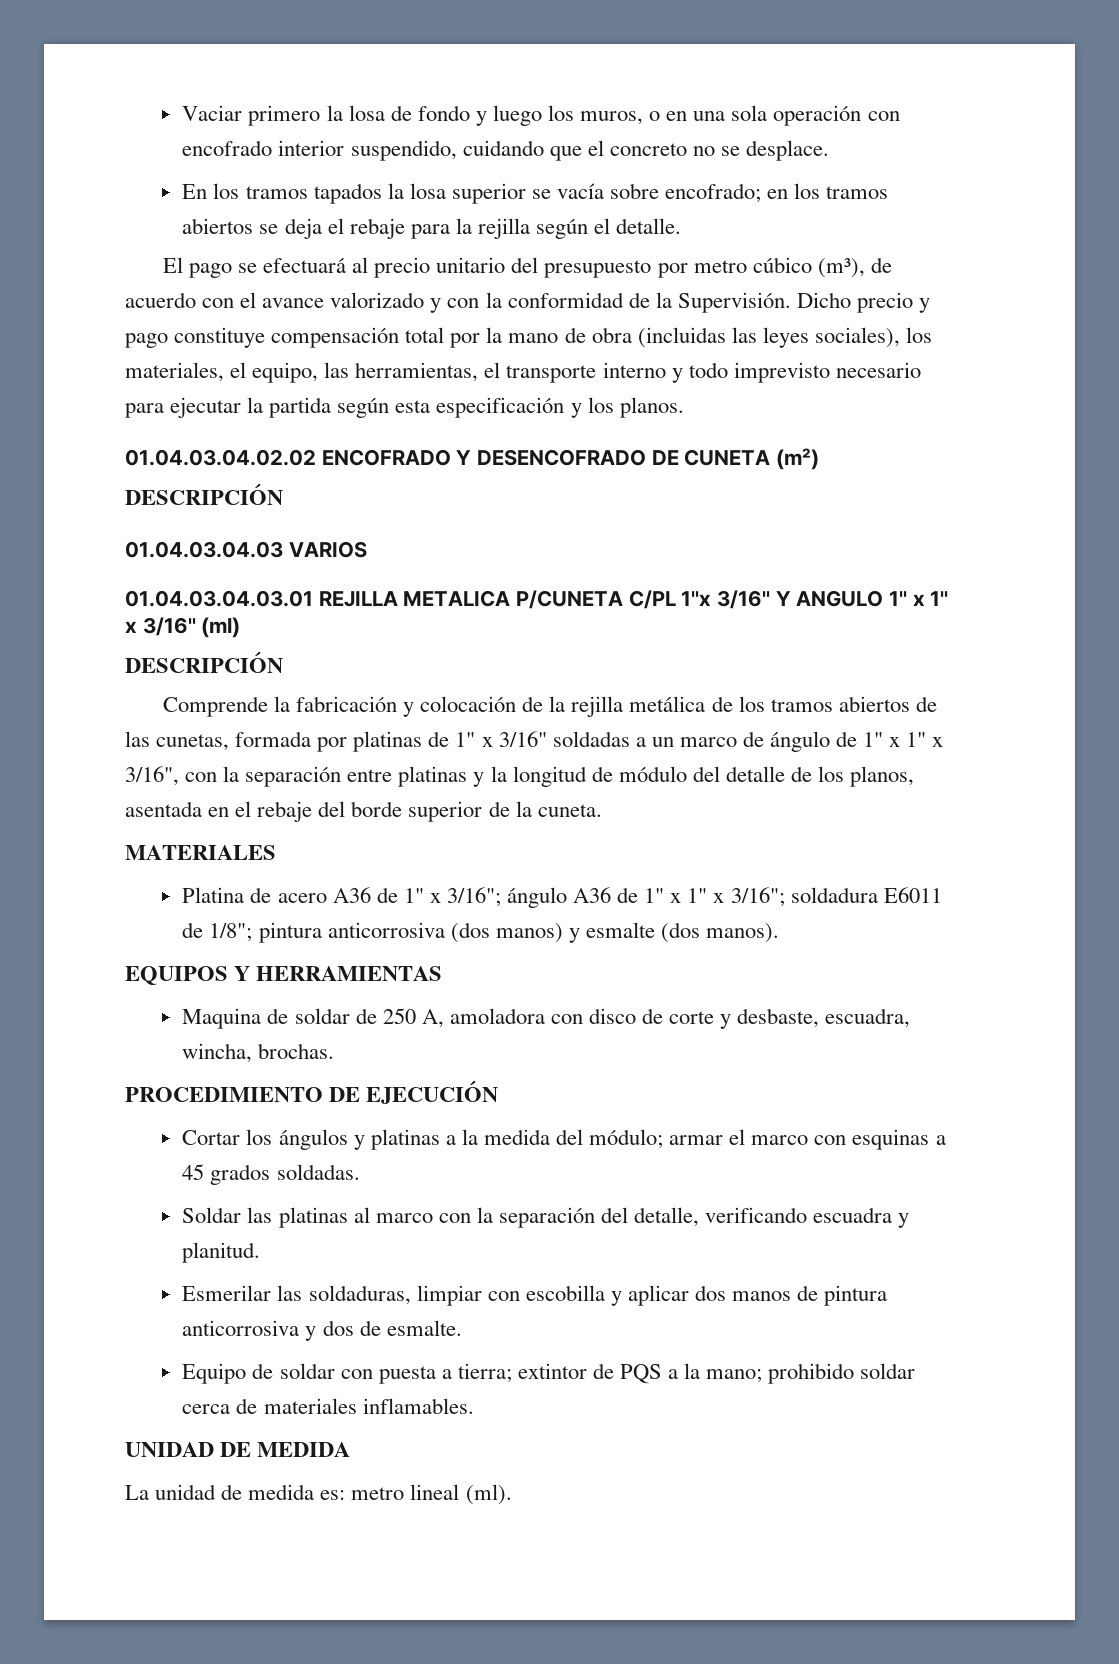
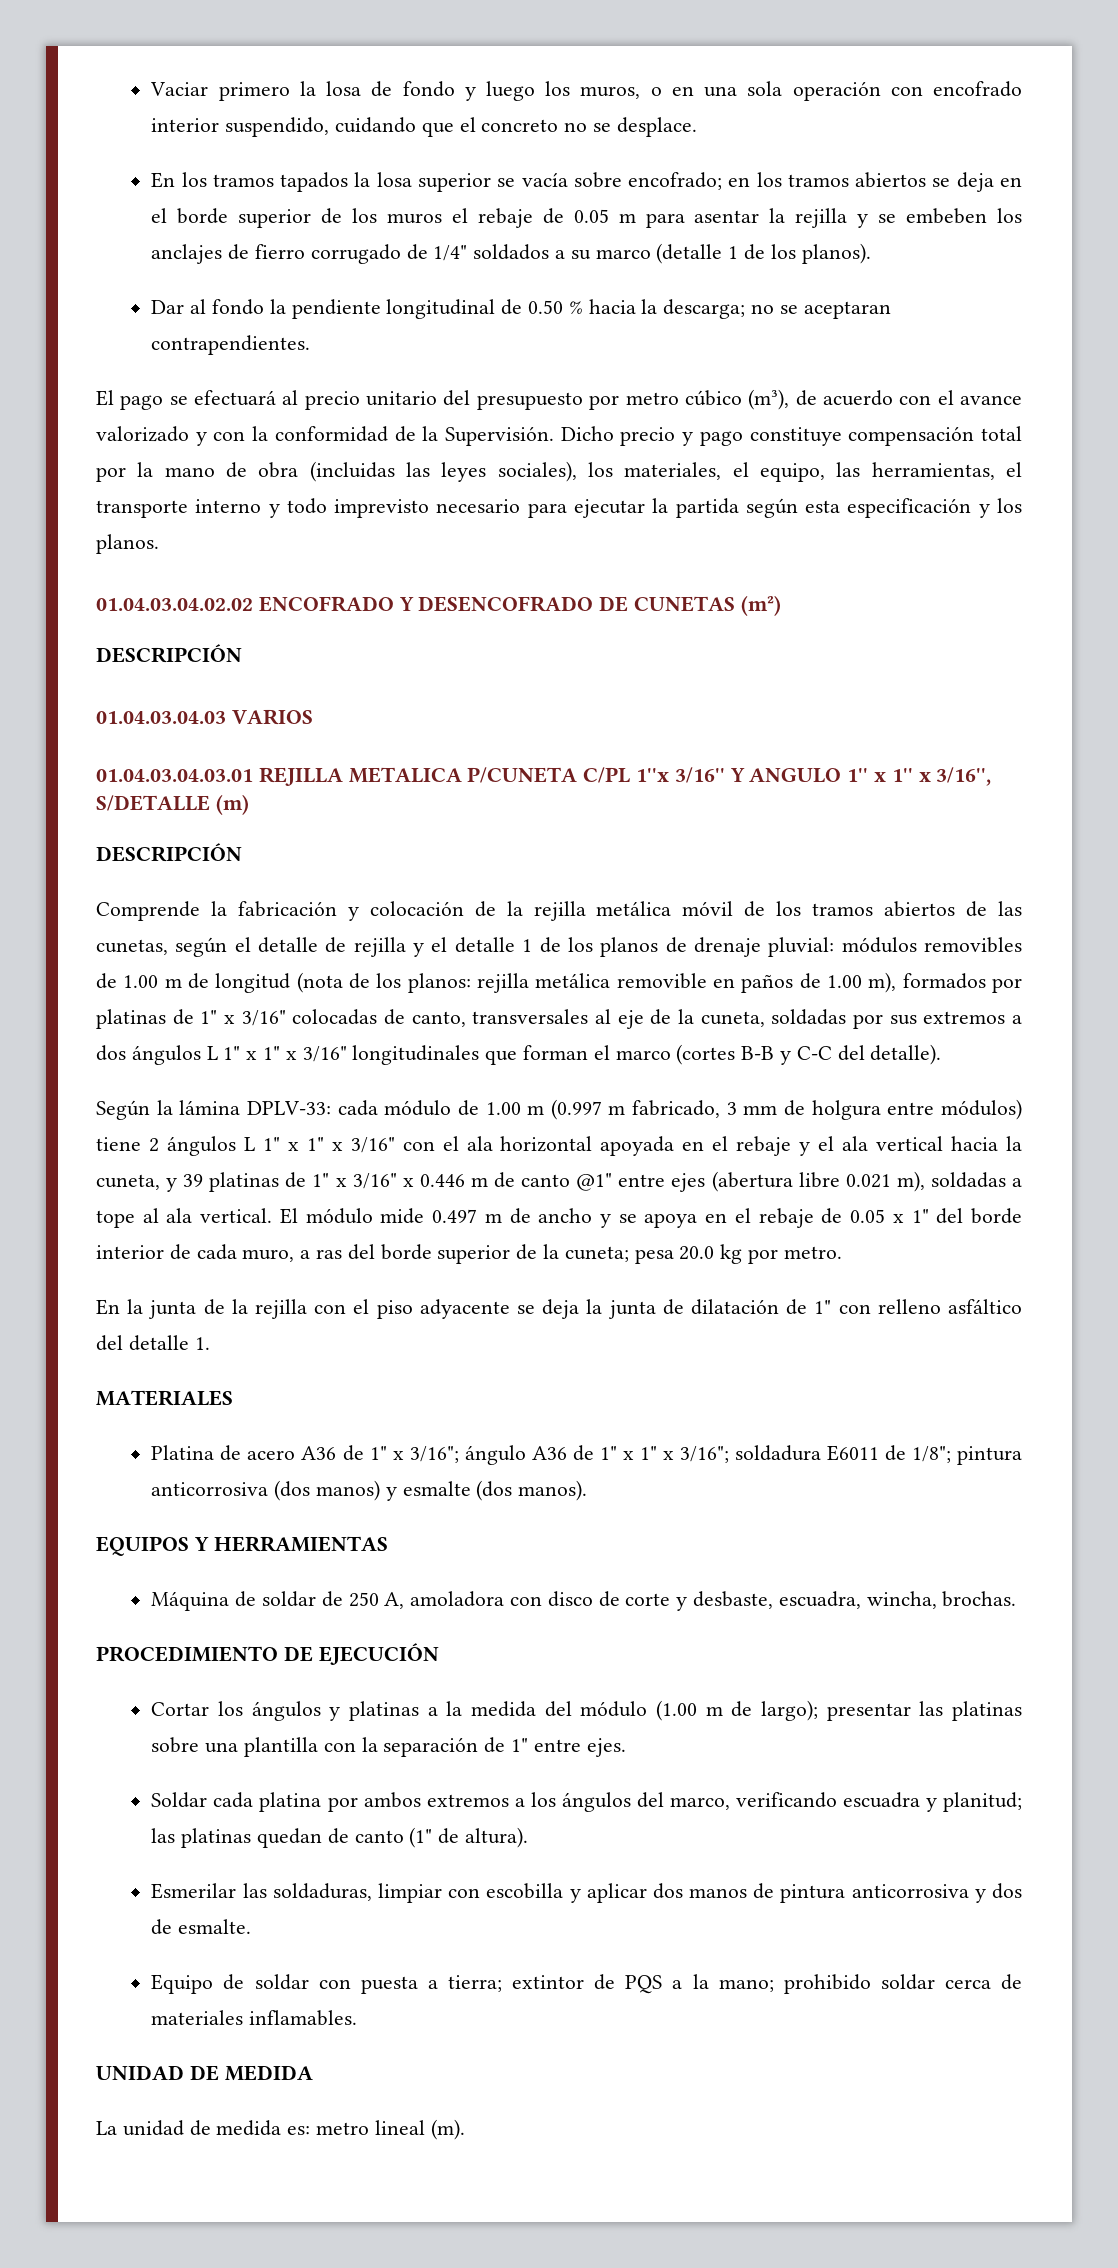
[327,218,682,239] el rebaje para la rejilla según el detalle. -> [999,177,1022,187] [151,208,1023,228] [151,243,871,264] [151,299,891,319] [151,335,311,355] en el borde superior de los muros el rebaje de 0.05 m para asentar la rejilla y se embeben los anclajes de fierro corrugado de 1/4" soldados a su marco (detalle 1 de los planos). // Dar al fondo la pendiente longitudinal de 0.50 % hacia la descarga; no se aceptaran contrapendientes.
[684,449,771,466] CUNETA -> [634,596,736,612] CUNETAS
[142,617,241,638] 3/16'' (ml) -> [936,767,992,786] [96,794,249,815] 3/16'', S/DETALLE (m)
(706, 704) none -> [682,901,734,916] móvil
[235,731,312,747] formada -> [175,937,1023,957] [96,972,986,993] según el detalle de rejilla y el detalle 1 de los planos de drenaje pluvial: módulos removibles de 1.00 m de longitud (nota de los planos: rejilla metálica removible en paños de 1.00 m), formados
[552,731,944,752] [125,766,915,787] [125,801,313,822] soldadas a un marco de ángulo de 1" x 1" x 3/16", con la separación entre platinas y la longitud de módulo del detalle de los planos, asentada en el rebaje -> [292,1009,1022,1029] [96,1044,942,1065] [96,1099,1022,1120] [96,1136,1023,1156] [96,1171,1022,1192] [96,1208,1023,1228] [96,1244,343,1262] colocadas de canto, transversales al eje de la cuneta, soldadas por sus extremos a dos ángulos L 1" x 1" x 3/16" longitudinales que forman el marco (cortes B-B y C-C del detalle). // Según la lámina DPLV-33: cada módulo de 1.00 m (0.997 m fabricado, 3 mm de holgura entre módulos) tiene 2 ángulos L 1" x 1" x 3/16" con el ala horizontal apoyada en el rebaje y el ala vertical hacia la cuneta, y 39 platinas de 1" x 3/16" x 0.446 m de canto @1" entre ejes (abertura libre 0.021 m), soldadas a tope al ala vertical. El módulo mide 0.497 m de ancho y se apoya en el rebaje de 0.05 x 1" del borde interior de cada muro, a ras
[537,804,602,817] cuneta. -> [564,1244,842,1264] [96,1299,1023,1319] [96,1335,210,1351] cuneta; pesa 20.0 kg por metro. // En la junta de la rejilla con el piso adyacente se deja la junta de dilatación de 1" con relleno asfáltico del detalle 1.
[182,1008,262,1029] Maquina -> [151,1591,230,1611] Máquina
[589,1129,946,1150] [182,1164,360,1185] [182,1207,910,1228] [182,1242,261,1263] módulo; armar el marco con esquinas a 45 grados soldadas. // Soldar las platinas al marco con la separación del detalle, verificando escuadra y planitud. -> [580,1700,1022,1721] [151,1737,626,1757] [151,1792,1022,1812] [151,1827,529,1848] módulo (1.00 m de largo); presentar las platinas sobre una plantilla con la separación de 1" entre ejes. // Soldar cada platina por ambos extremos a los ángulos del marco, verificando escuadra y planitud; las platinas quedan de canto (1" de altura).
[465,1484,512,1505] (ml). -> [430,2119,465,2140] (m).

